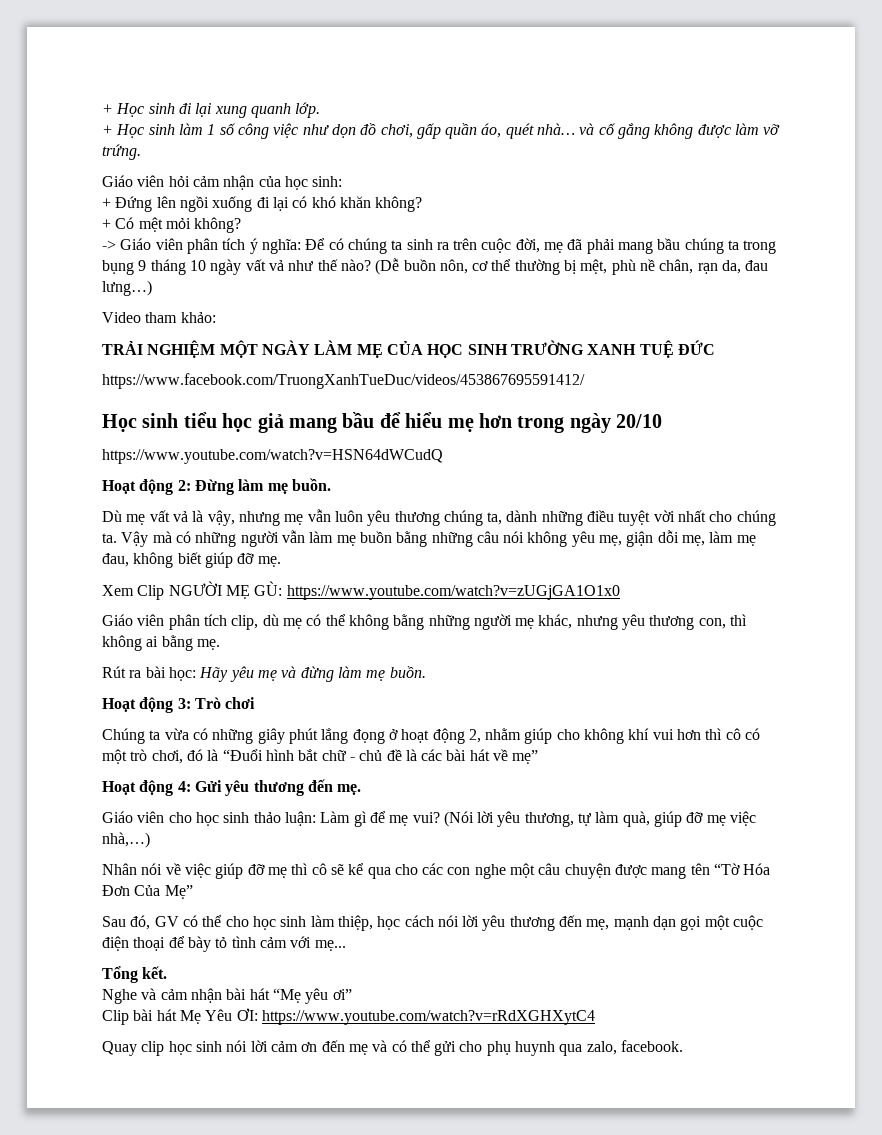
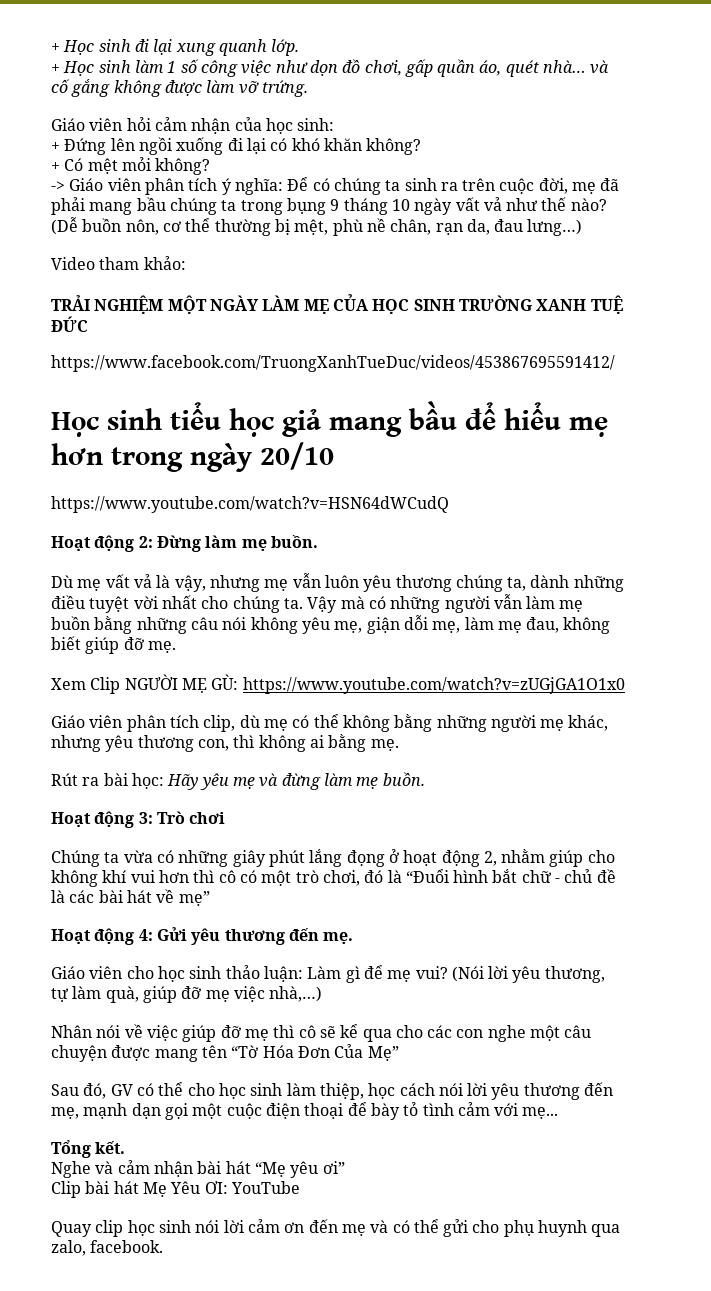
[261,1010,595,1025] https://www.youtube.com/watch?v=rRdXGHXytC4 -> [230,1181,300,1194] YouTube

